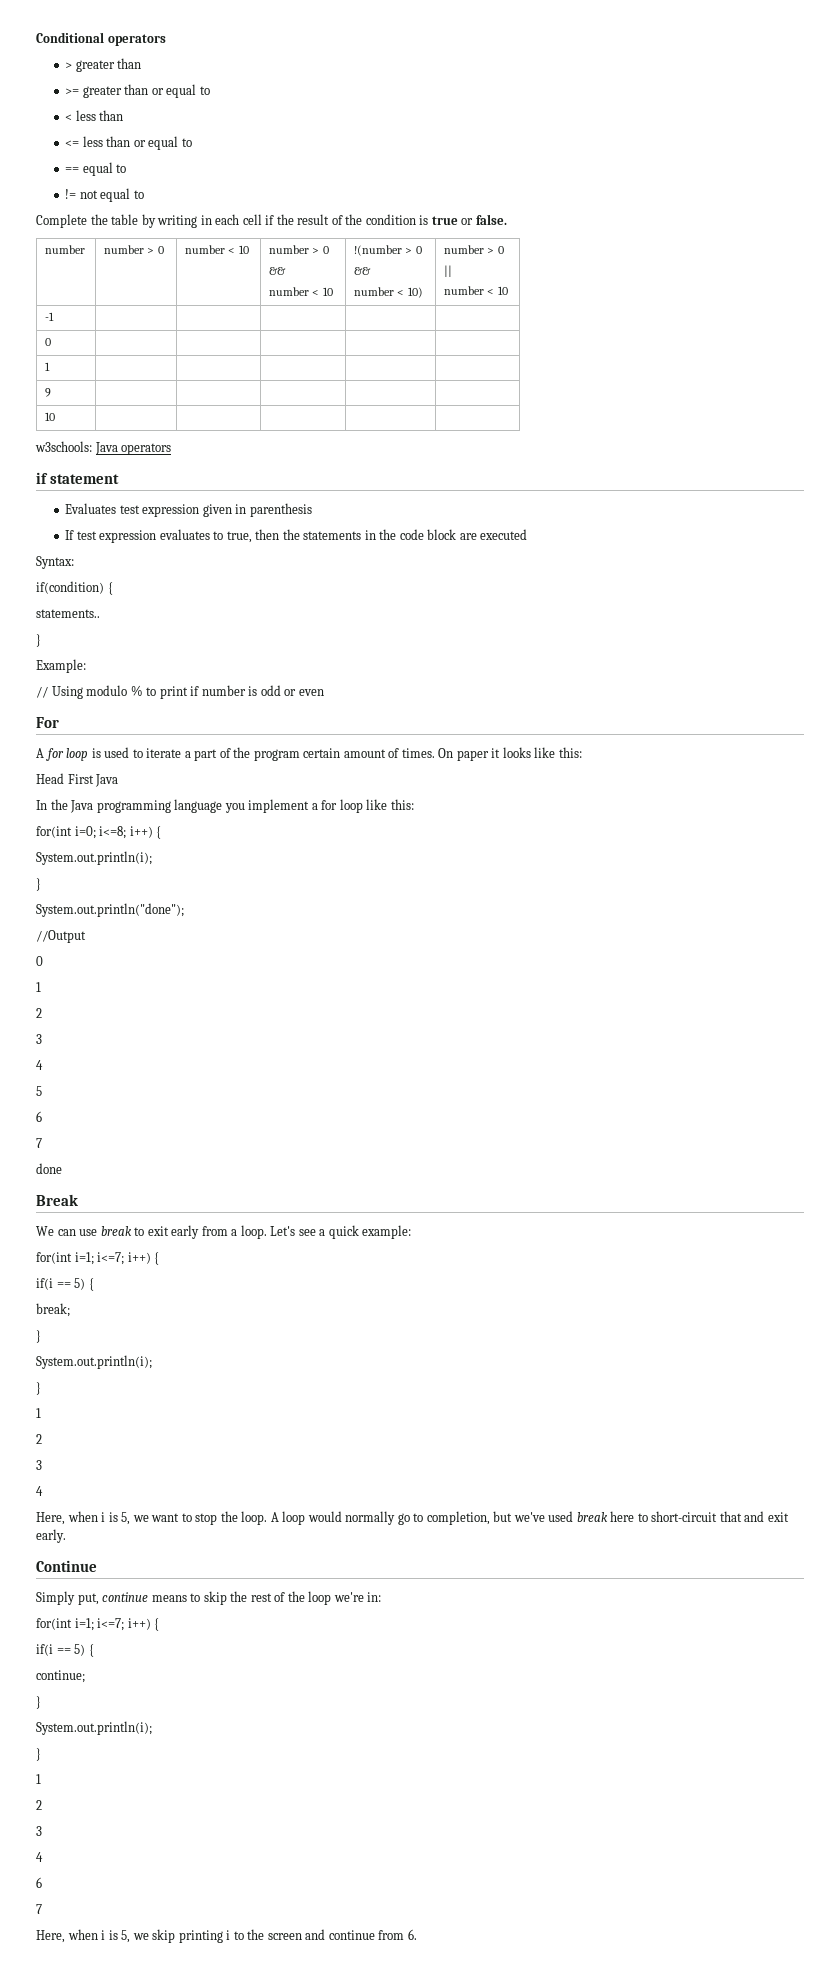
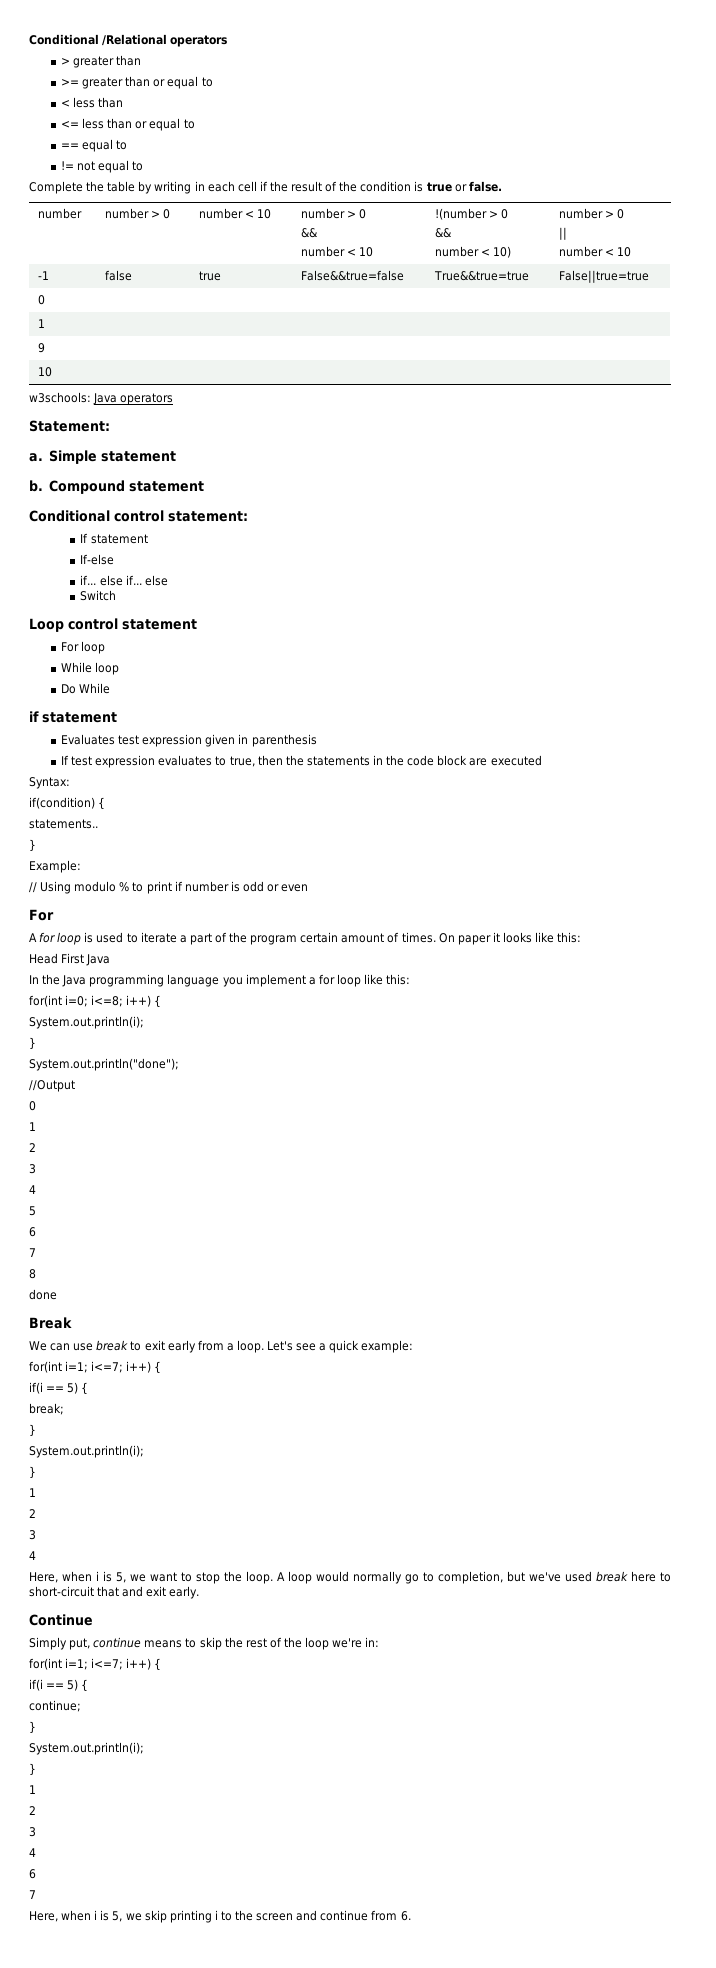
[36,32,104,43] Conditional -> [29,34,168,46] Conditional /Relational
(55, 316) | | | | -> [104,270,132,281] [198,271,221,281] [300,270,404,281] [433,271,529,281] [558,270,649,283] false | true | False&&true=false | True&&true=true | False||true=true
(172, 449) none -> [29,420,110,432] [29,450,176,464] [29,480,204,494] [29,510,248,522] [80,533,148,544] [80,554,115,565] [80,575,168,586] [80,590,117,601] [29,618,197,632] [61,641,106,654] [61,662,120,675] [61,683,111,694] // Statement: // a. Simple statement // b. Compound statement // Conditional control statement: // If statement // If-else // if... else if... else // Switch // Loop control statement // For loop // While loop // Do While
(42, 1143) none -> [29,1269,36,1279] // 8

